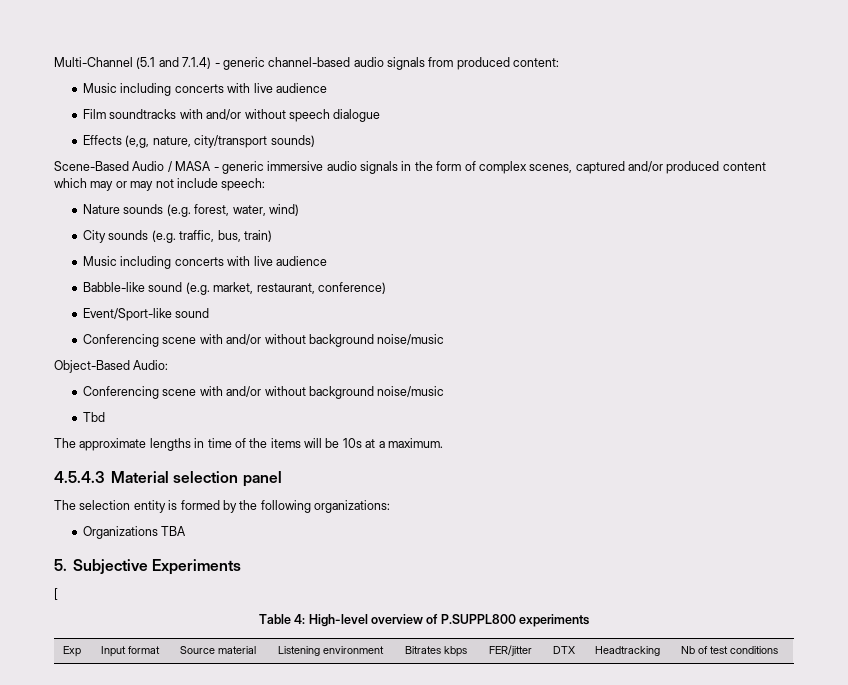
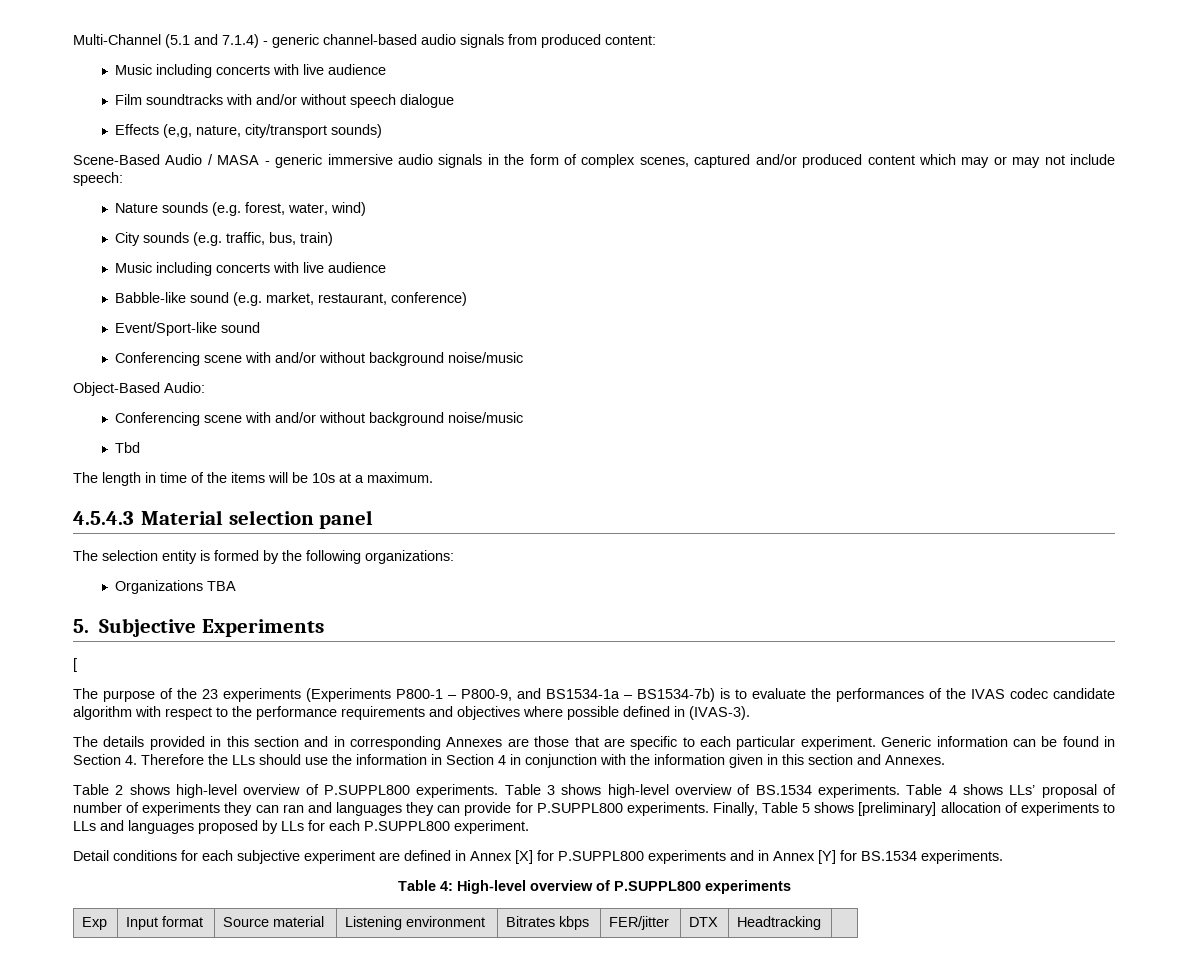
[79,438,191,451] approximate lengths -> [102,472,141,486] length
(58, 594) none -> [73,688,1115,702] [73,706,750,720] [73,736,1115,750] [73,754,945,768] [73,784,1117,798] [73,802,1115,816] [73,820,529,834] [73,850,1003,864] // The purpose of the 23 experiments (Experiments P800-1 – P800-9, and BS1534-1a – BS1534-7b) is to evaluate the performances of the IVAS codec candidate algorithm with respect to the performance requirements and objectives where possible defined in (IVAS-3). // The details provided in this section and in corresponding Annexes are those that are specific to each particular experiment. Generic information can be found in Section 4. Therefore the LLs should use the information in Section 4 in conjunction with the information given in this section and Annexes. // Table 2 shows high-level overview of P.SUPPL800 experiments. Table 3 shows high-level overview of BS.1534 experiments. Table 4 shows LLs’ proposal of number of experiments they can ran and languages they can provide for P.SUPPL800 experiments. Finally, Table 5 shows [preliminary] allocation of experiments to LLs and languages proposed by LLs for each P.SUPPL800 experiment. // Detail conditions for each subjective experiment are defined in Annex [X] for P.SUPPL800 experiments and in Annex [Y] for BS.1534 experiments.
[681,646,779,654] Nb of test conditions -> (822, 923) none

